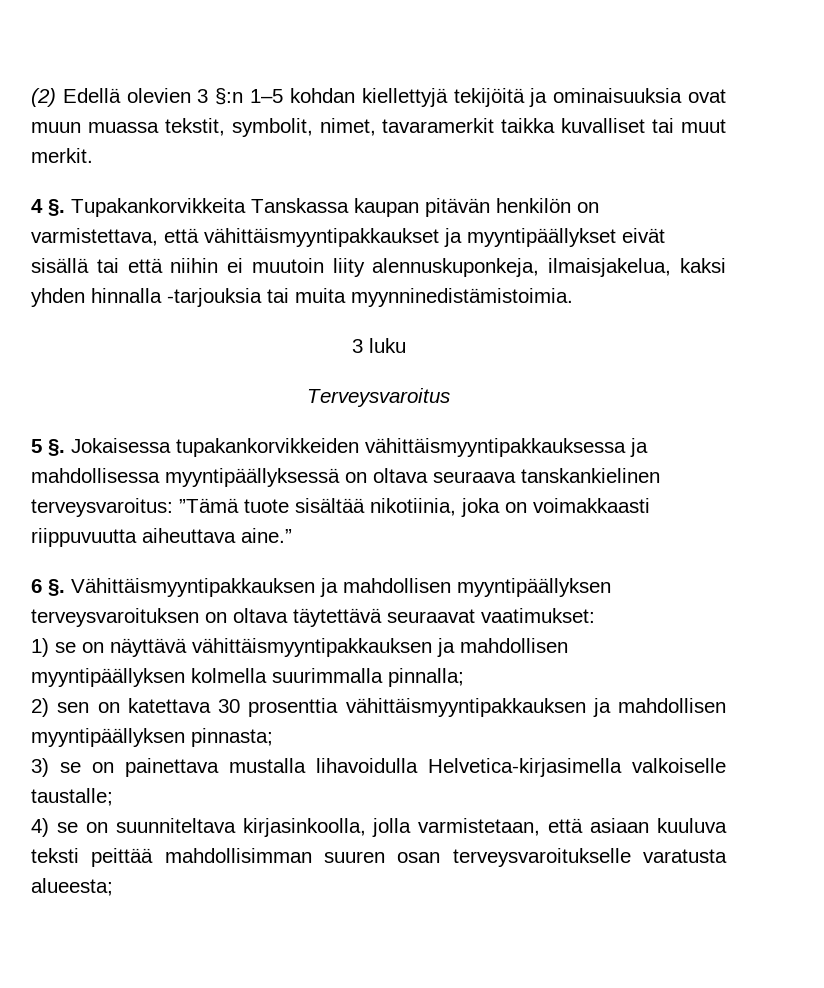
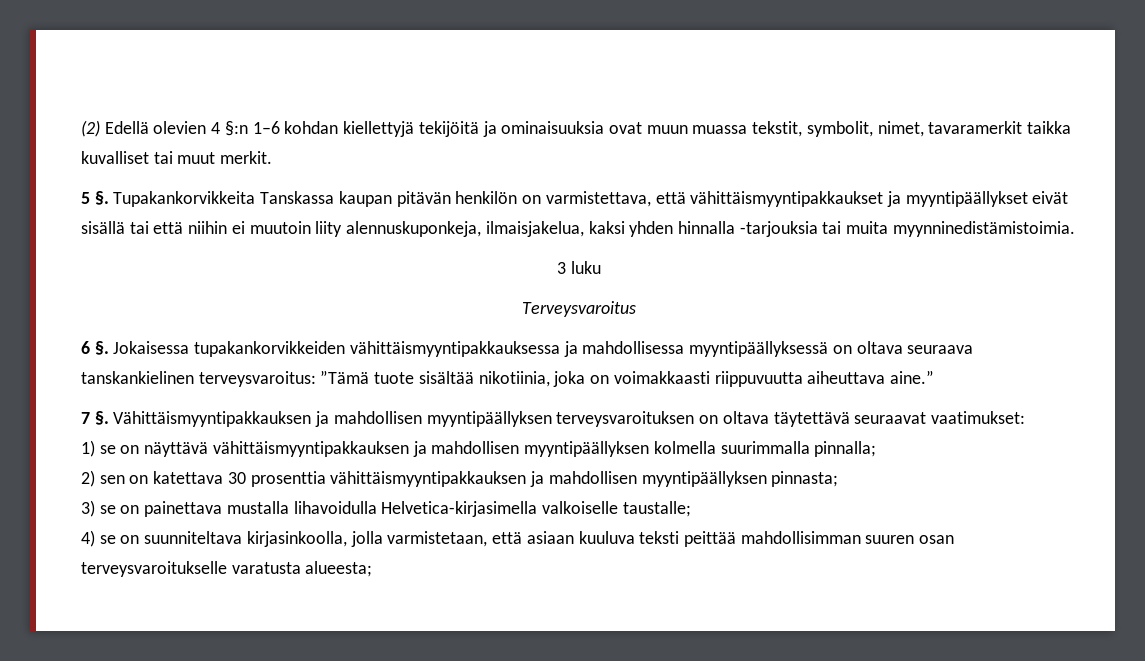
[197,88,284,105] 3 §:n 1–5 -> [211,121,280,136] 4 §:n 1–6
[31,199,43,213] 4 -> [81,192,90,204] 5
[31,439,42,453] 5 -> [81,341,90,354] 6
[31,579,42,593] 6 -> [81,412,90,424] 7

